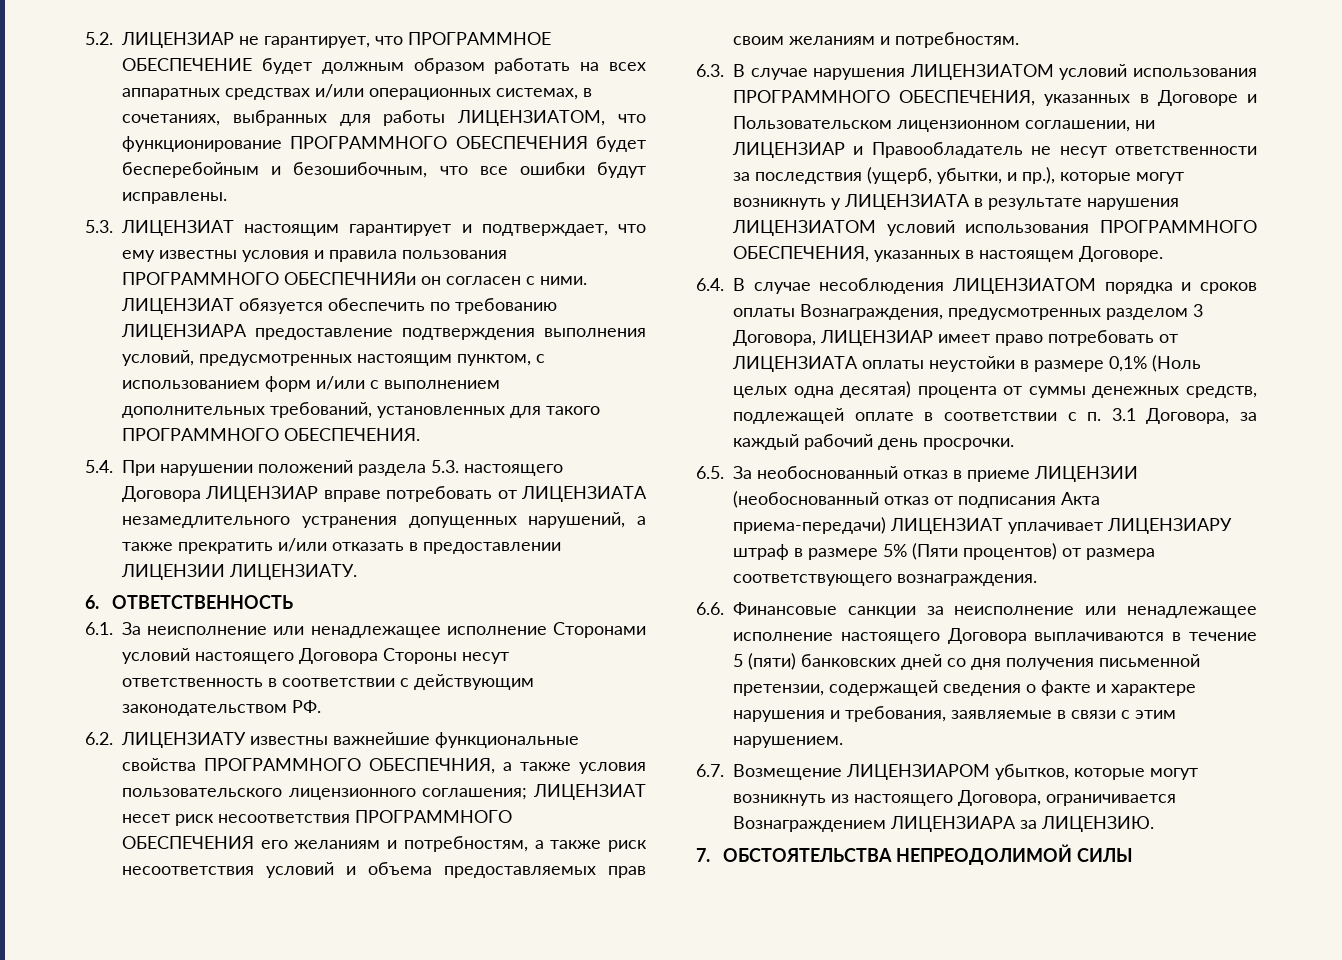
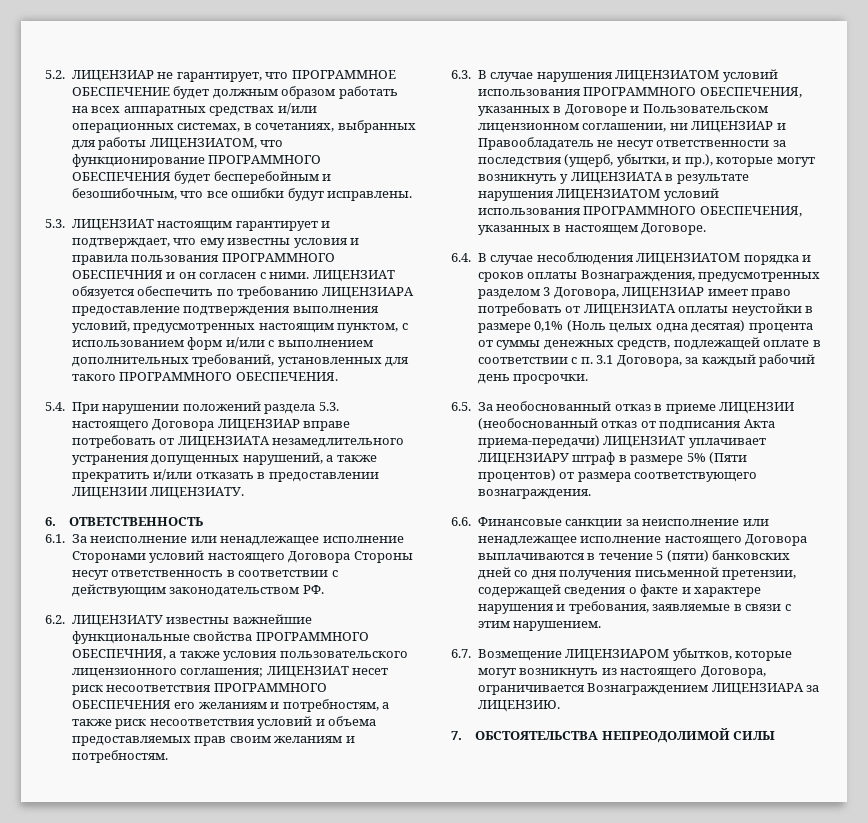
[284,272,416,285] ОБЕСПЕЧНИЯи -> [71,270,176,279] ОБЕСПЕЧНИЯ и

